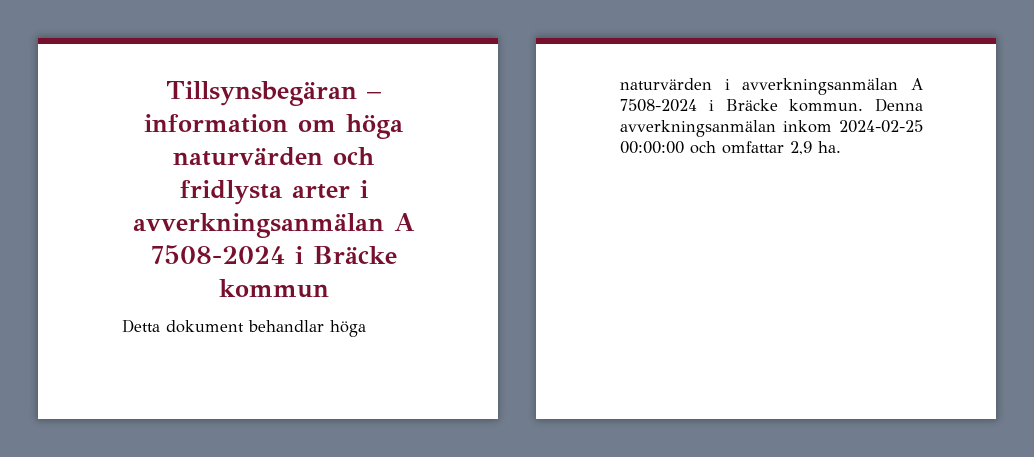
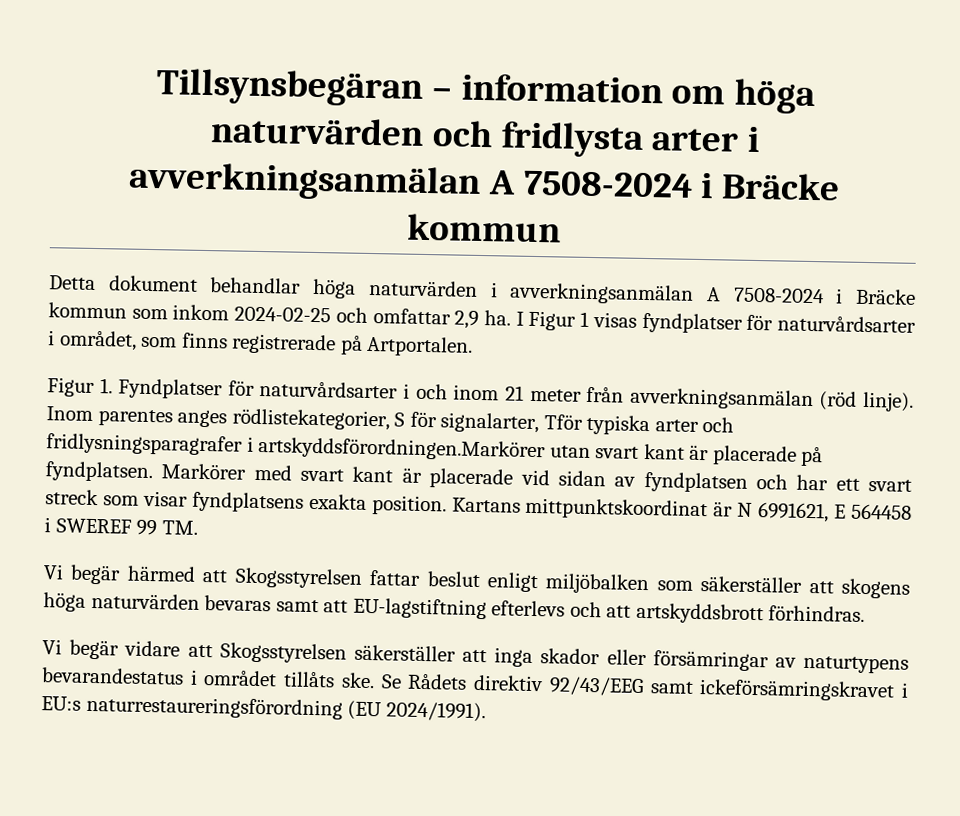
[789,98,923,112] [620,120,776,137] kommun. Denna avverkningsanmälan -> [48,302,168,320] kommun som
[620,141,684,154] 00:00:00 -> (332, 314) none
(841, 147) none -> [515,310,916,334] [48,330,474,357] [47,377,915,412] [46,406,735,436] [46,433,824,467] [45,461,913,493] [45,489,912,523] [44,517,198,536] [43,564,910,599] [43,592,866,625] [42,639,909,674] [41,667,910,702] [41,695,486,723] I Figur 1 visas fyndplatser för naturvårdsarter i området, som finns registrerade på Artportalen. // Figur 1. Fyndplatser för naturvårdsarter i och inom 21 meter från avverkningsanmälan (röd linje). Inom parentes anges rödlistekategorier, S för signalarter, Tför typiska arter och fridlysningsparagrafer i artskyddsförordningen.Markörer utan svart kant är placerade på fyndplatsen. Markörer med svart kant är placerade vid sidan av fyndplatsen och har ett svart streck som visar fyndplatsens exakta position. Kartans mittpunktskoordinat är N 6991621, E 564458 i SWEREF 99 TM. // Vi begär härmed att Skogsstyrelsen fattar beslut enligt miljöbalken som säkerställer att skogens höga naturvärden bevaras samt att EU-lagstiftning efterlevs och att artskyddsbrott förhindras. // Vi begär vidare att Skogsstyrelsen säkerställer att inga skador eller försämringar av naturtypens bevarandestatus i området tillåts ske. Se Rådets direktiv 92/43/EEG samt ickeförsämringskravet i EU:s naturrestaureringsförordning (EU 2024/1991).

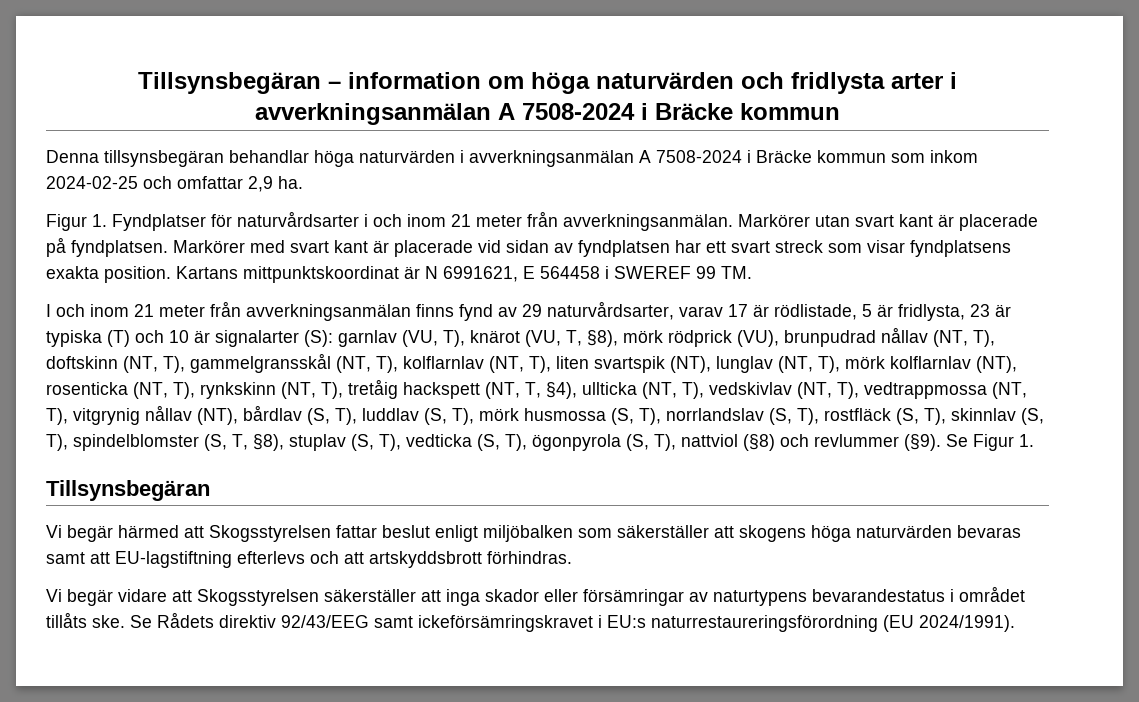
[49,275,198,292] Detta dokument -> [46,150,224,167] Denna tillsynsbegäran
[515,310,916,334] [48,330,474,357] I Figur 1 visas fyndplatser för naturvårdsarter i området, som finns registrerade på Artportalen. -> (303, 182) none
[629,387,915,412] [46,406,735,436] [46,433,547,462] avverkningsanmälan (röd linje). Inom parentes anges rödlistekategorier, S för signalarter, Tför typiska arter och fridlysningsparagrafer i artskyddsförordningen.Markörer -> [563,214,810,231] avverkningsanmälan. Markörer
[755,474,788,490] och -> (670, 248) none
(198, 527) none -> [46,301,1011,321] [46,327,995,347] [46,353,1017,373] [46,379,1027,399] [46,405,1044,425] [46,434,1034,451] [46,480,210,501] // I och inom 21 meter från avverkningsanmälan finns fynd av 29 naturvårdsarter, varav 17 är rödlistade, 5 är fridlysta, 23 är typiska (T) och 10 är signalarter (S): garnlav (VU, T), knärot (VU, T, §8), mörk rödprick (VU), brunpudrad nållav (NT, T), doftskinn (NT, T), gammelgransskål (NT, T), kolflarnlav (NT, T), liten svartspik (NT), lunglav (NT, T), mörk kolflarnlav (NT), rosenticka (NT, T), rynkskinn (NT, T), tretåig hackspett (NT, T, §4), ullticka (NT, T), vedskivlav (NT, T), vedtrappmossa (NT, T), vitgrynig nållav (NT), bårdlav (S, T), luddlav (S, T), mörk husmossa (S, T), norrlandslav (S, T), rostfläck (S, T), skinnlav (S, T), spindelblomster (S, T, §8), stuplav (S, T), vedticka (S, T), ögonpyrola (S, T), nattviol (§8) och revlummer (§9). Se Figur 1. // Tillsynsbegäran

